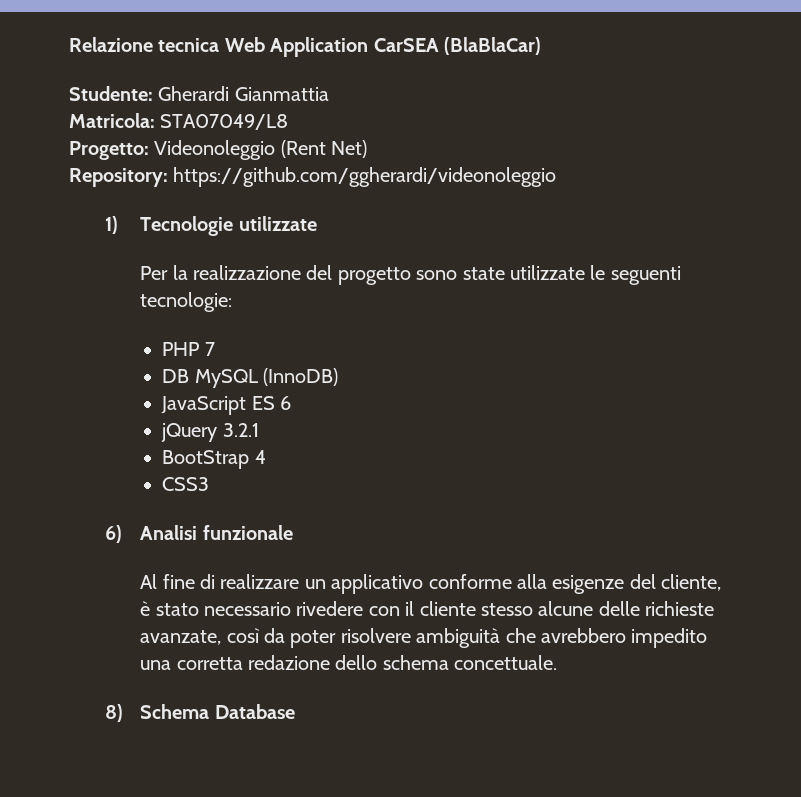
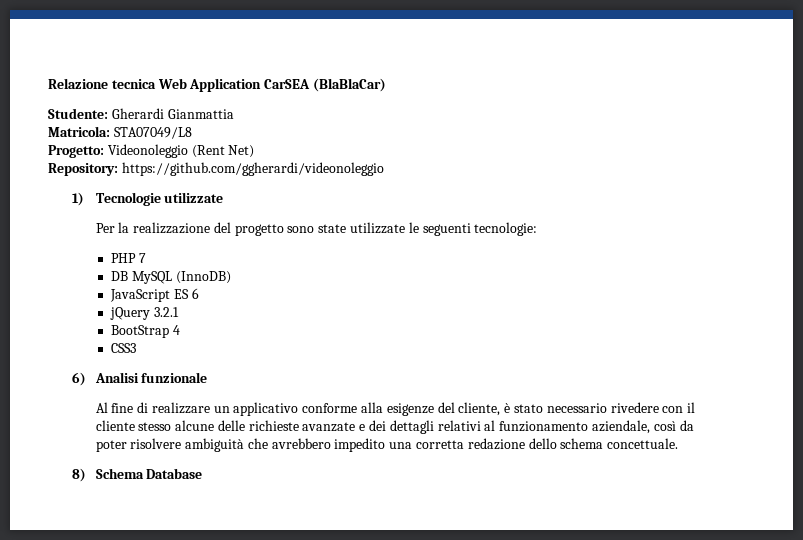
[140,630,222,645] avanzate, -> [302,420,650,434] avanzate e dei dettagli relativi al funzionamento aziendale,

